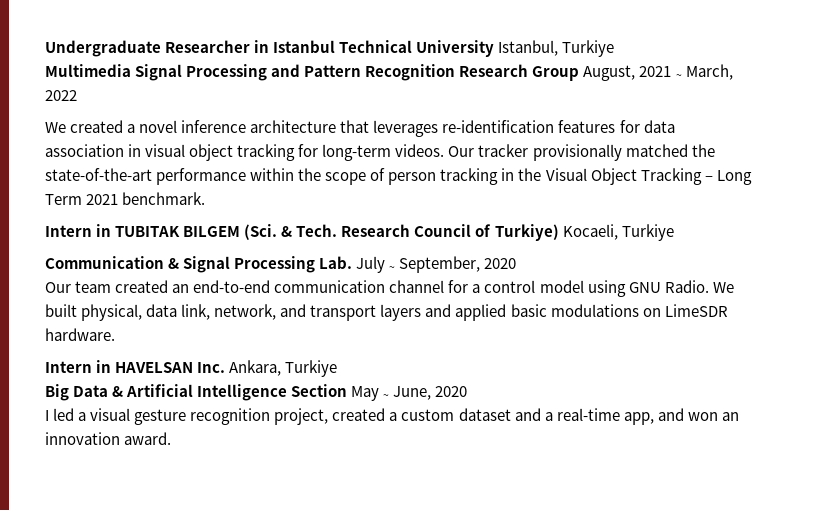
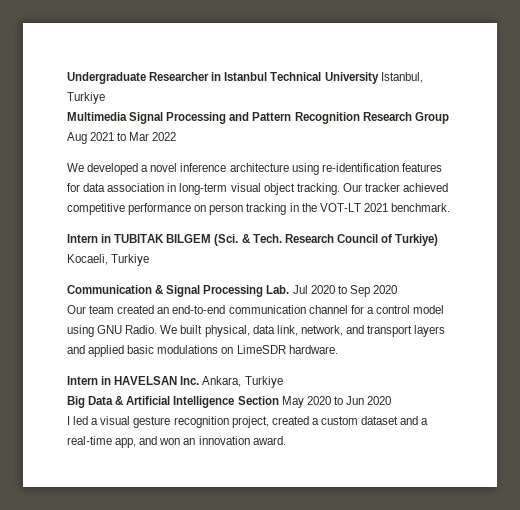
[583,64,733,81] August, 2021 ~ March, -> [67,132,150,144] Aug 2021 to Mar
[70,120,124,133] created -> [87,163,139,175] developed
[340,120,439,137] that leverages -> [291,163,319,175] using
(142, 150) none -> [179,183,228,195] long-term
[237,144,715,161] [45,168,752,185] [45,194,82,205] tracking for long-term videos. Our tracker provisionally matched the state-of-the-art performance within the scope of person tracking in the Visual Object Tracking – Long Term -> [296,183,449,195] [67,203,361,215] tracking. Our tracker achieved competitive performance on person tracking in the VOT-LT
[356,256,481,273] July ~ September, -> [292,285,370,297] Jul 2020 to Sep
[383,386,432,400] ~ June, -> [306,396,364,405] 2020 to Jun

